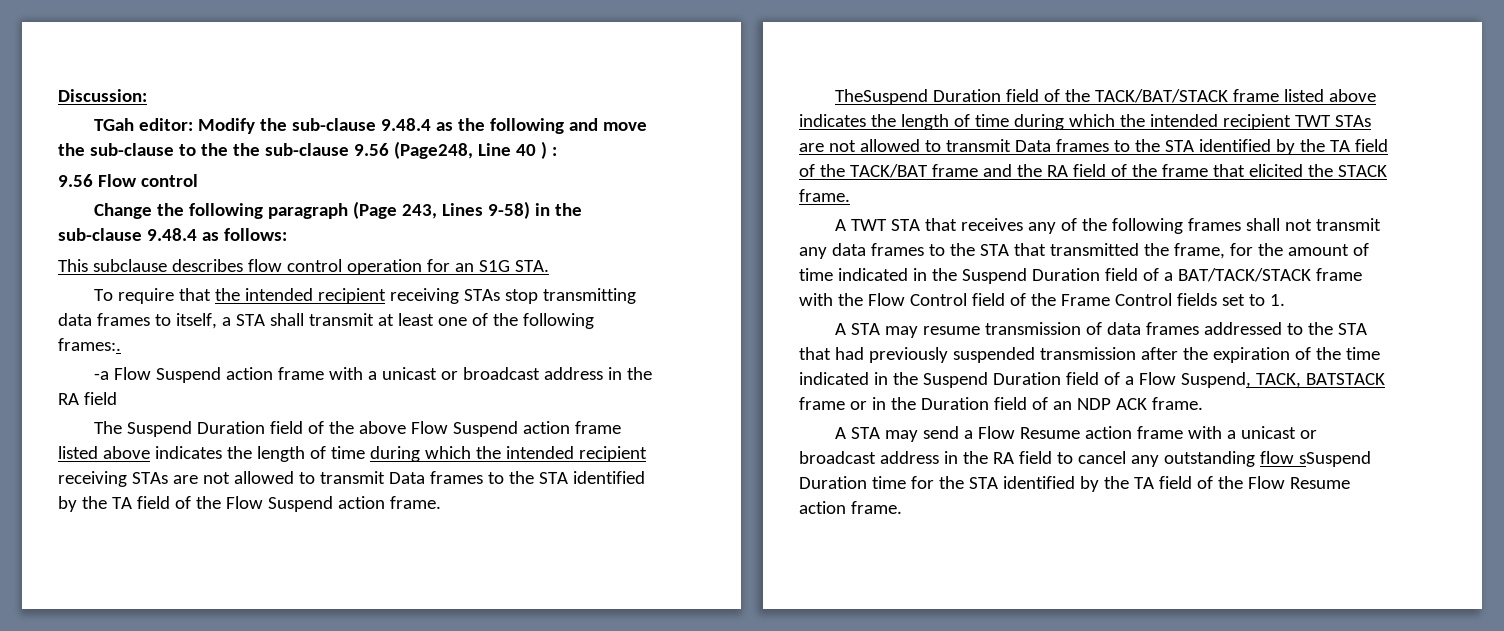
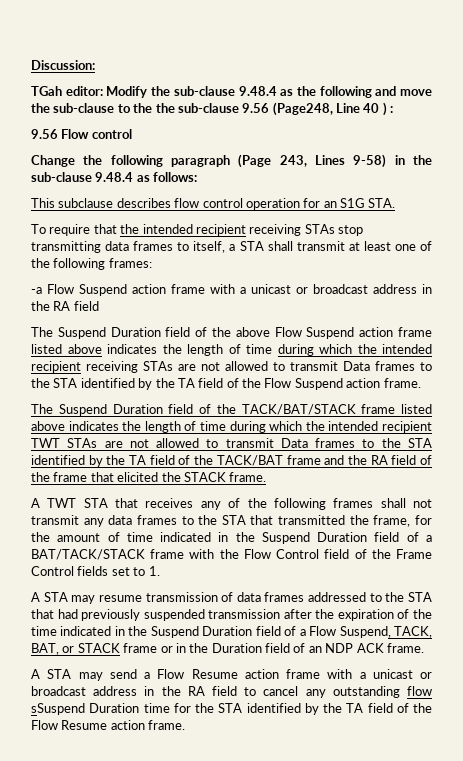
[58,338,121,351] frames:. -> [108,258,152,268] frames:
[834,89,928,105] TheSuspend -> [31,404,107,416] The Suspend
[1305,373,1385,385] BATSTACK -> [31,643,120,655] BAT, or STACK

